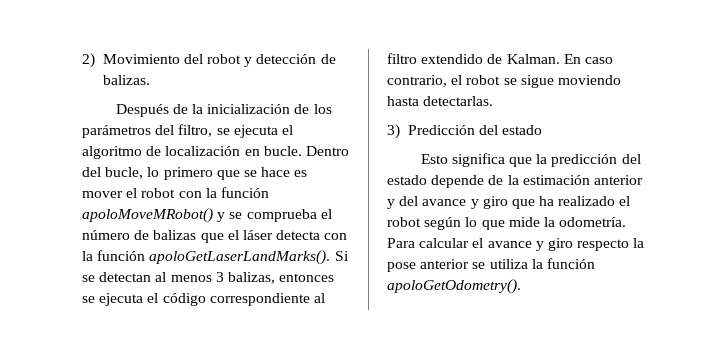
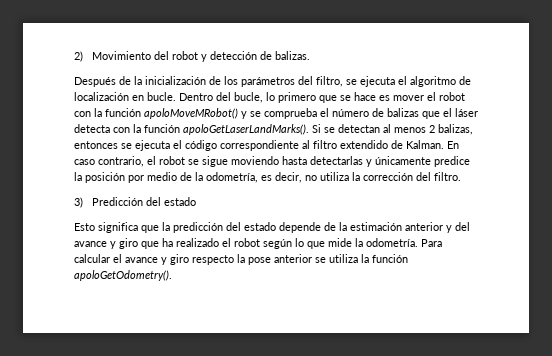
[215,272,224,282] 3 -> [429,125,435,133] 2
[423,96,494,106] detectarlas. -> [310,156,470,167] [74,172,461,183] detectarlas y únicamente predice la posición por medio de la odometría, es decir, no utiliza la corrección del filtro.

